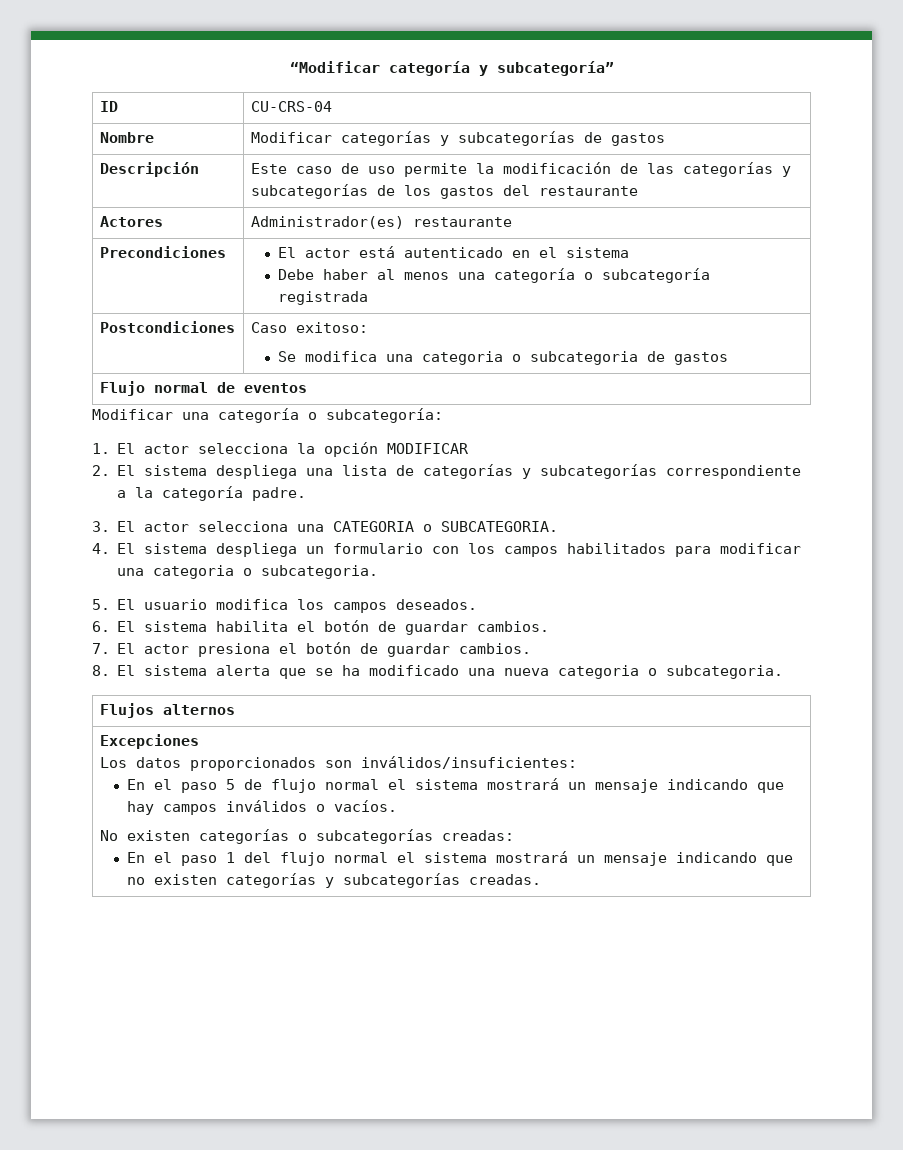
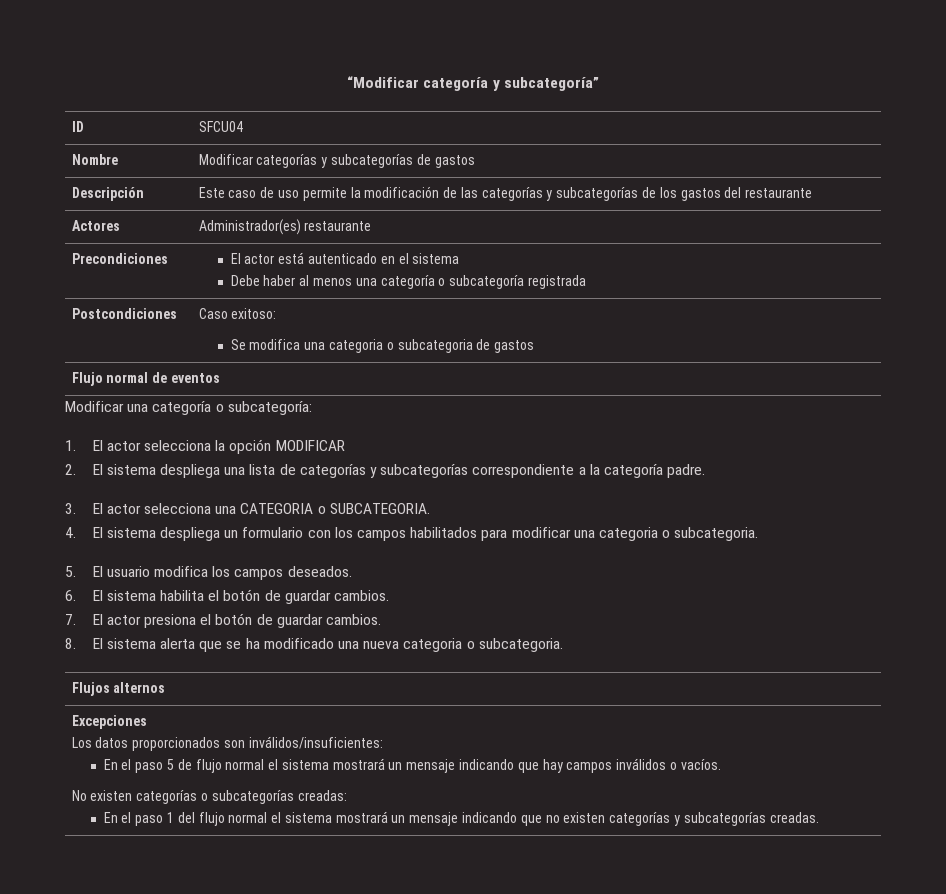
[250,101,332,112] CU-CRS-04 -> [198,121,243,132] SFCU04

